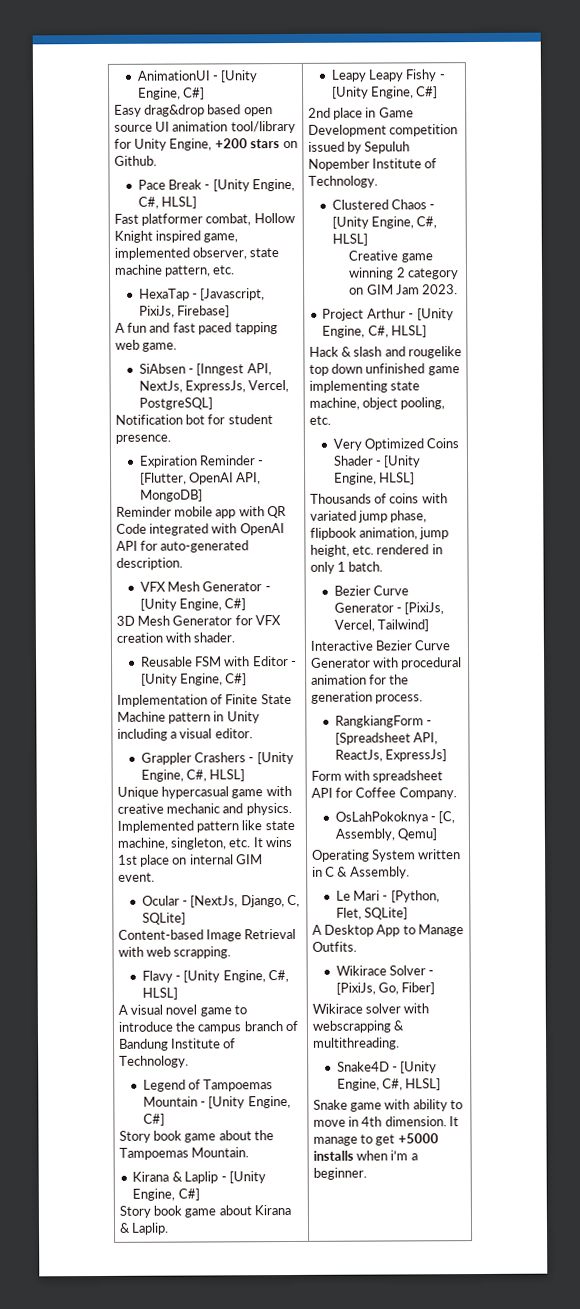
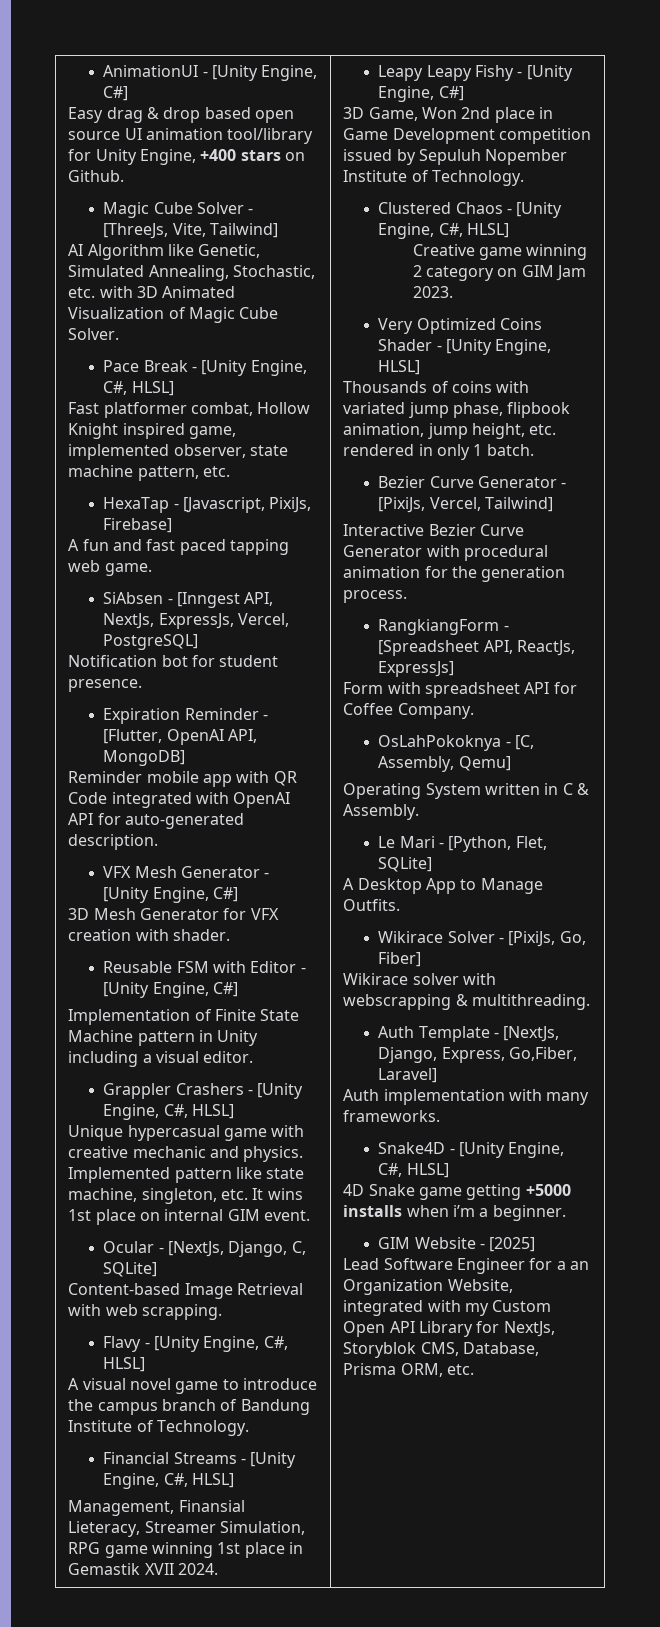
[144,104,206,117] drag&drop -> [106,107,201,123] drag & drop
[214,138,248,149] +200 -> [200,149,237,161] +400
(157, 160) none -> [103,202,254,218] [103,223,278,239] [68,244,261,260] [68,265,316,281] [68,286,236,298] [68,307,279,323] [68,328,120,340] // Magic Cube Solver - [ThreeJs, Vite, Tailwind] // AI Algorithm like Genetic, Simulated Annealing, Stochastic, etc. with 3D Animated Visualization of Magic Cube Solver.
[142,1079,274,1092] [142,1096,291,1109] [142,1113,165,1126] [118,1130,275,1143] [118,1147,250,1160] [132,1171,266,1184] [132,1188,200,1201] [118,1204,292,1218] [118,1222,170,1235] Legend of Tampoemas Mountain - [Unity Engine, C#] // Story book game about the Tampoemas Mountain. // Kirana & Laplip - [Unity Engine, C#] // Story book game about Kirana & Laplip. -> [103,1452,297,1468] [103,1473,234,1489] [68,1500,245,1516] [68,1521,306,1537] [68,1542,303,1558] [68,1563,219,1575] Financial Streams - [Unity Engine, C#, HLSL] // Management, Finansial Lieteracy, Streamer Simulation, RPG game winning 1st place in Gemastik XVII 2024.
(439, 92) none -> [343,107,458,121] 3D Game, Won
[322,308,454,321] [322,325,428,338] [308,346,463,359] [308,363,460,376] [308,380,421,393] [308,397,446,410] [308,415,331,425] // Project Arthur - [Unity Engine, C#, HLSL] // Hack & slash and rougelike top down unfinished game implementing state machine, object pooling, etc. -> (453, 292) none
(400, 1043) none -> [378,1026,560,1042] [378,1047,577,1063] [378,1068,438,1083] [343,1089,590,1105] [343,1110,441,1122] // Auth Template - [NextJs, Django, Express, Go,Fiber, Laravel] // Auth implementation with many frameworks.
(442, 1084) none -> [343,1184,365,1196] 4D
[384,1099,464,1112] [312,1116,460,1127] [312,1134,396,1146] with ability to move in 4th dimension. It manage to get -> [466,1184,522,1200] getting
(367, 1173) none -> [378,1237,536,1252] [343,1258,589,1274] [343,1279,513,1295] [343,1300,552,1316] [343,1321,555,1337] [343,1342,540,1358] [343,1363,475,1377] // GIM Website - [2025] // Lead Software Engineer for a an Organization Website, integrated with my Custom Open API Library for NextJs, Storyblok CMS, Database, Prisma ORM, etc.

